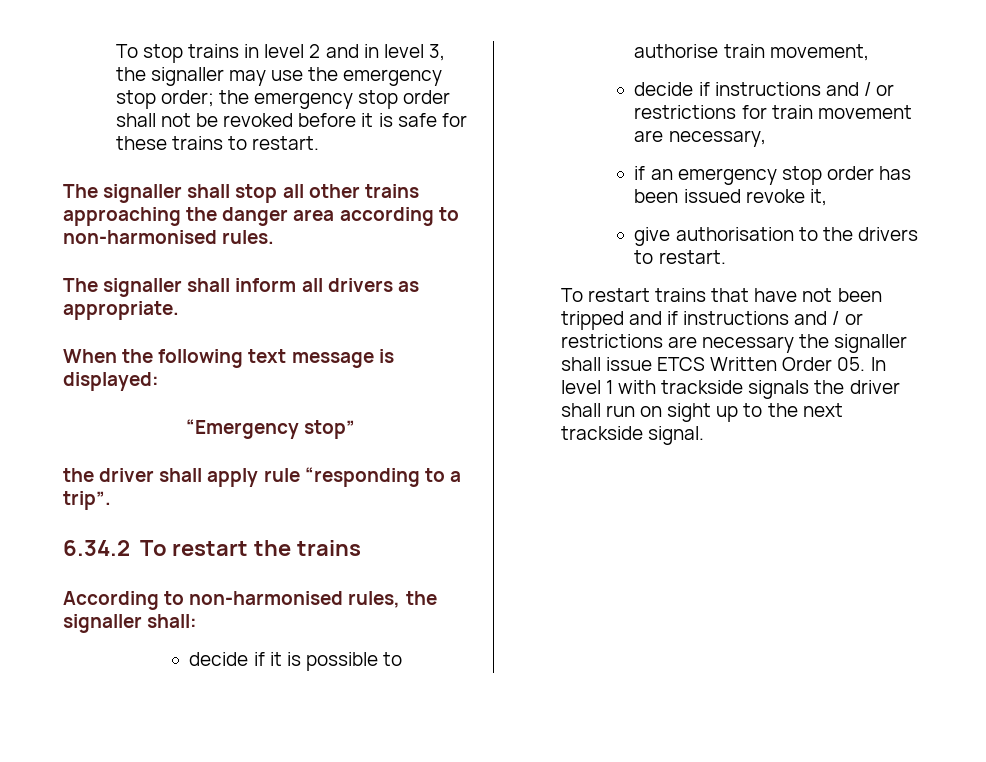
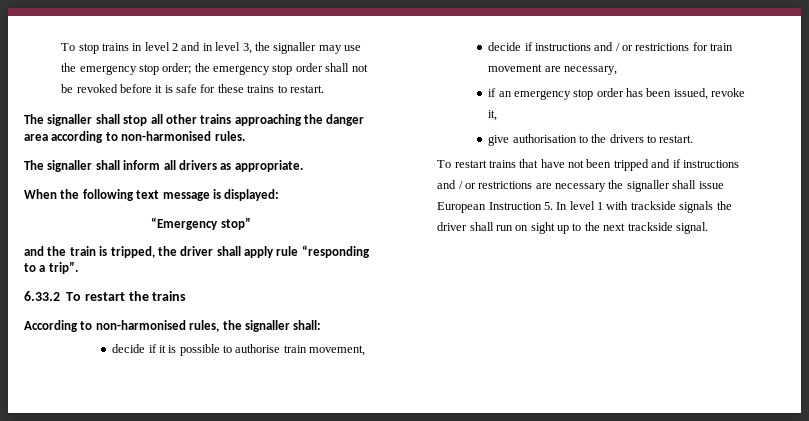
(356, 429) none -> [24,246,155,258] and the train is tripped,
[63,540,130,556] 6.34.2 -> [24,291,60,301] 6.33.2
[683,189,741,203] issued -> [673,88,708,100] issued,
[657,357,866,371] ETCS Written Order 05. -> [437,202,553,213] European Instruction 5.

